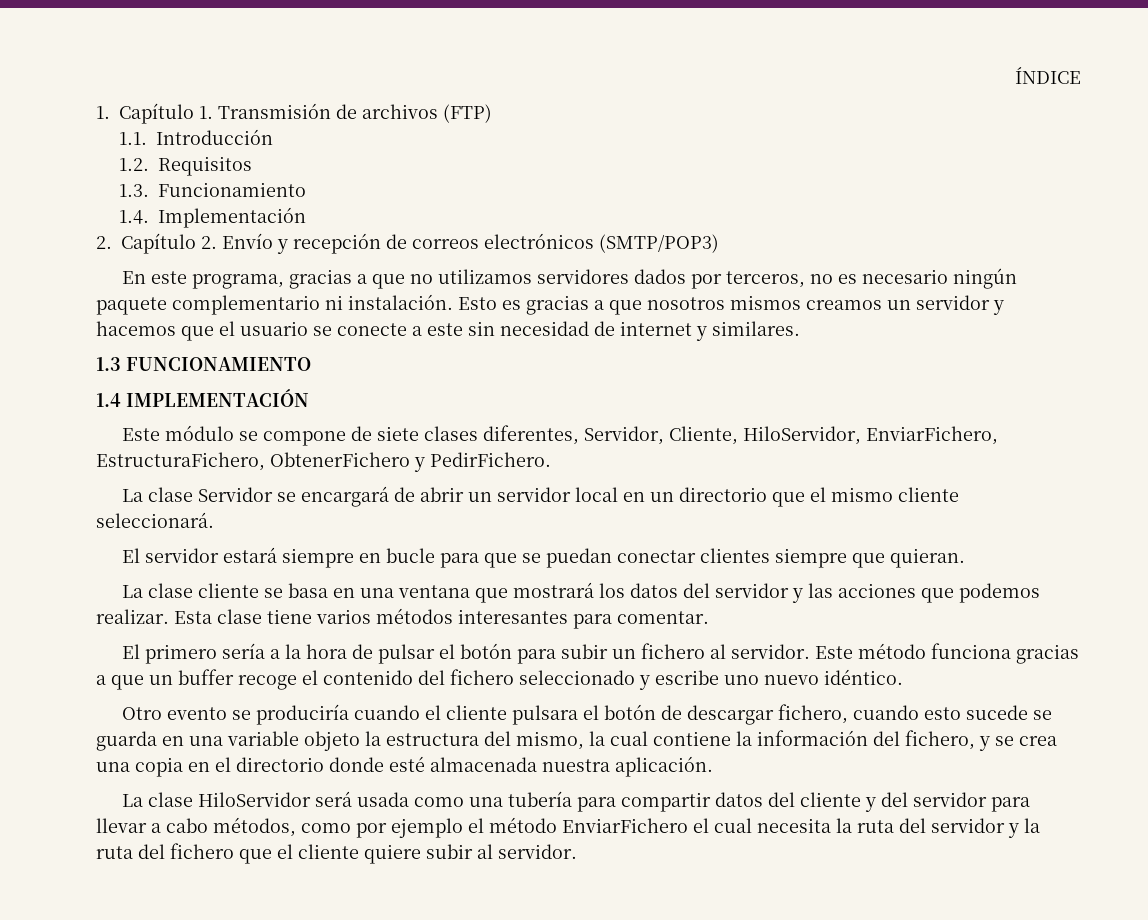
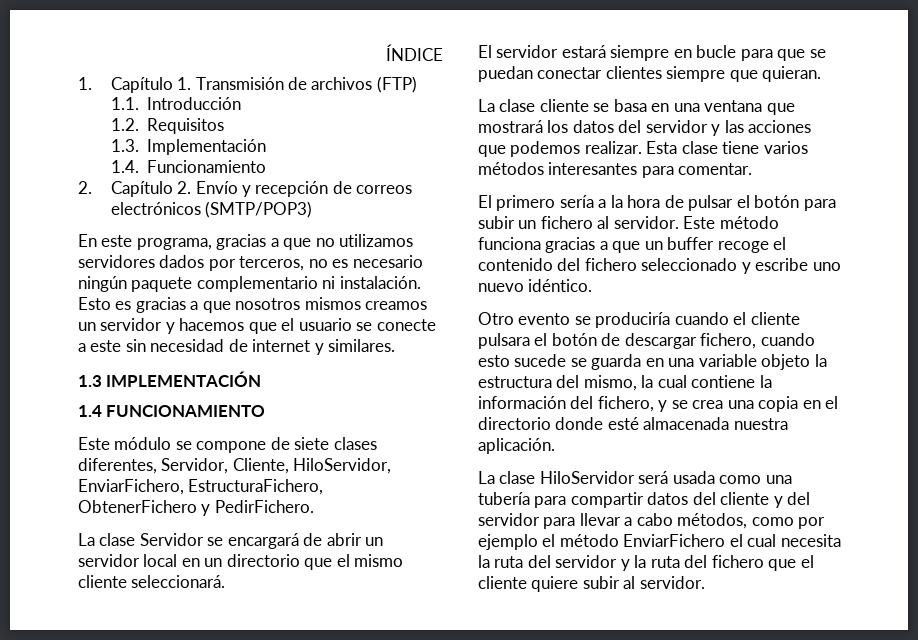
[158,182,307,197] Funcionamiento -> [146,139,266,155] Implementación
[158,207,307,228] Implementación -> [146,160,266,173] Funcionamiento
[126,357,311,371] FUNCIONAMIENTO -> [106,371,262,387] IMPLEMENTACIÓN
[126,389,309,407] IMPLEMENTACIÓN -> [106,405,266,417] FUNCIONAMIENTO

